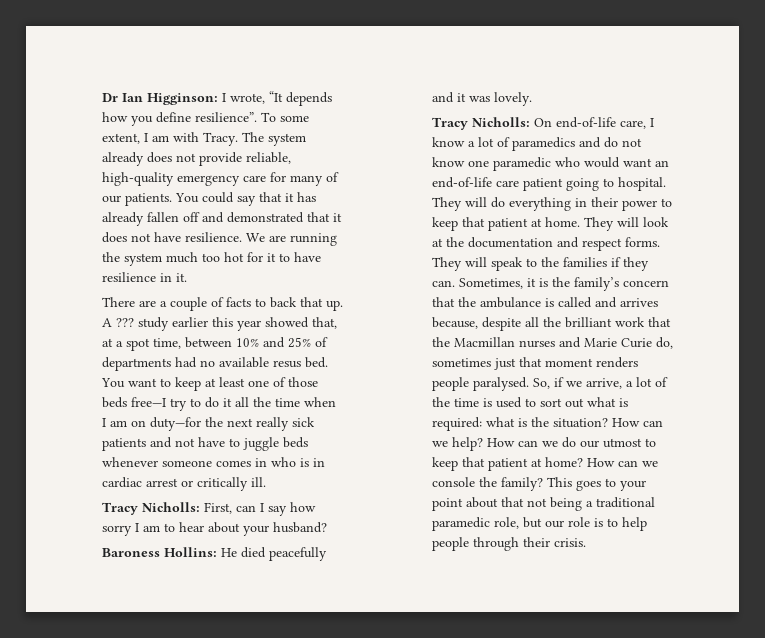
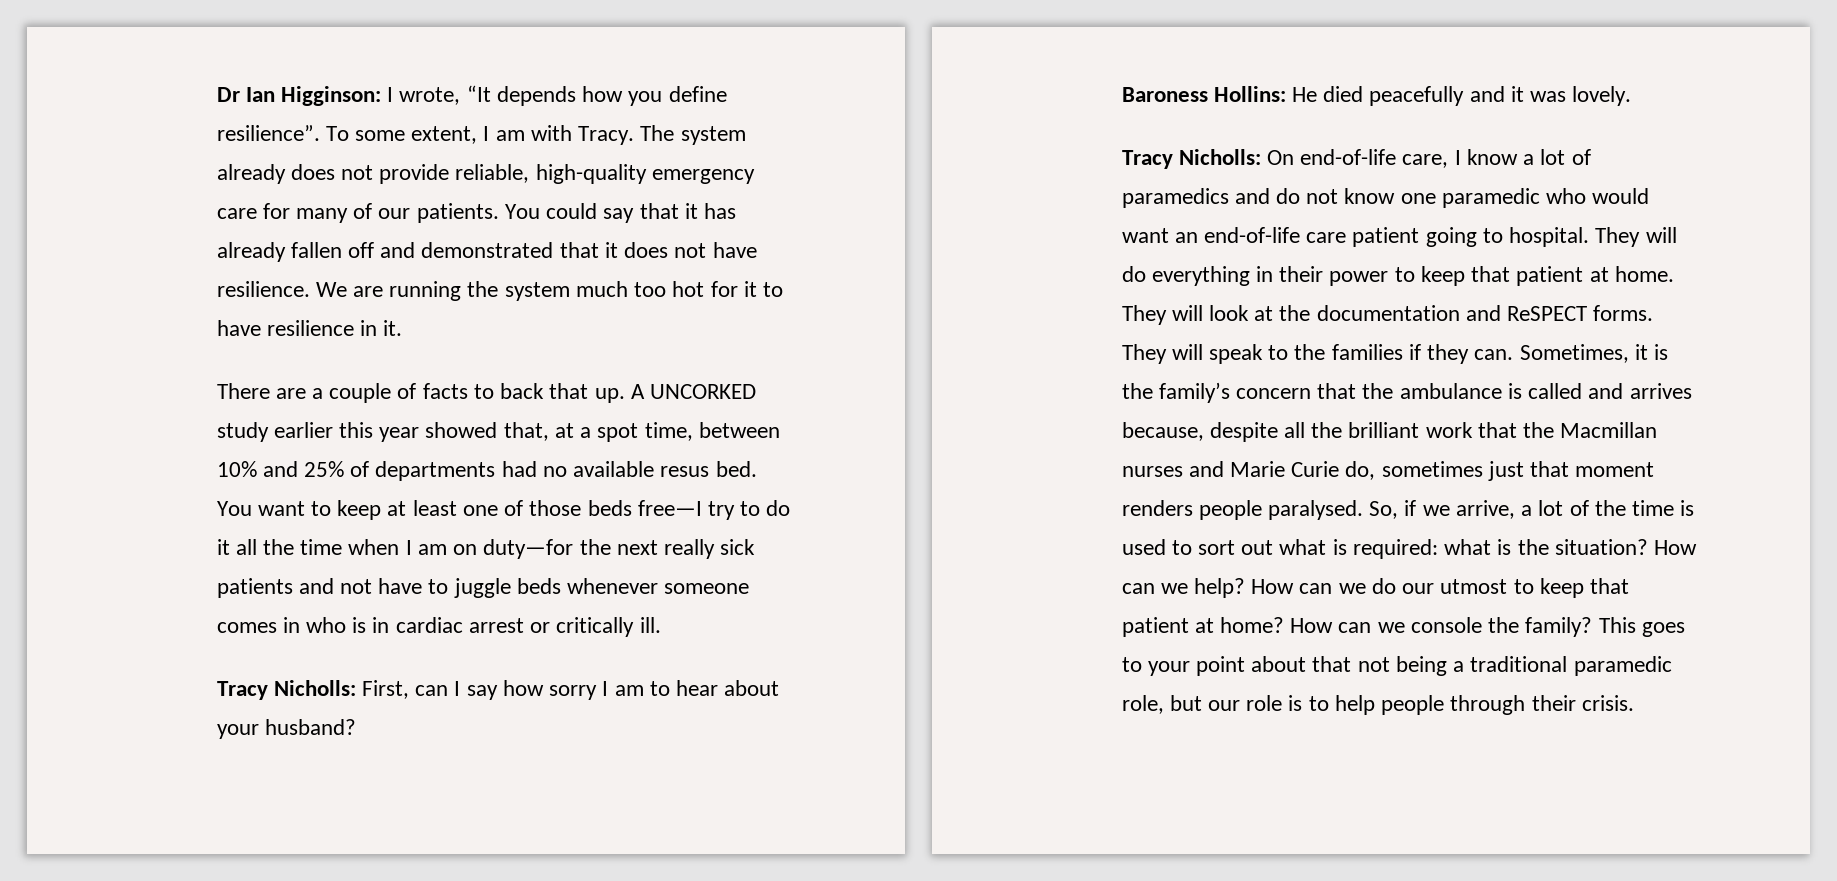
[115,318,134,327] ??? -> [649,384,756,399] UNCORKED
[581,238,622,251] respect -> [1507,306,1588,321] ReSPECT

